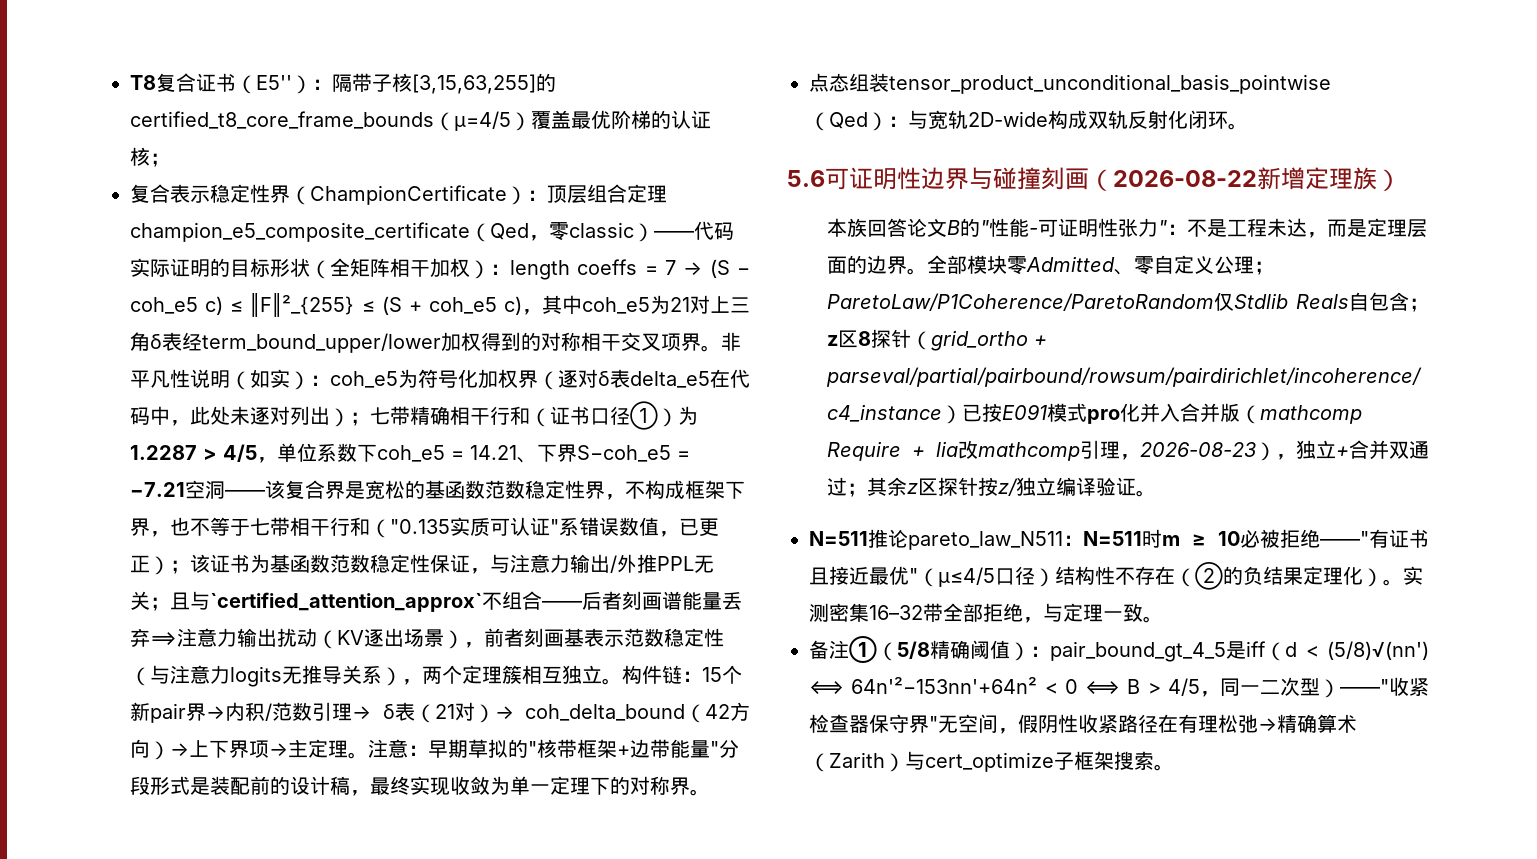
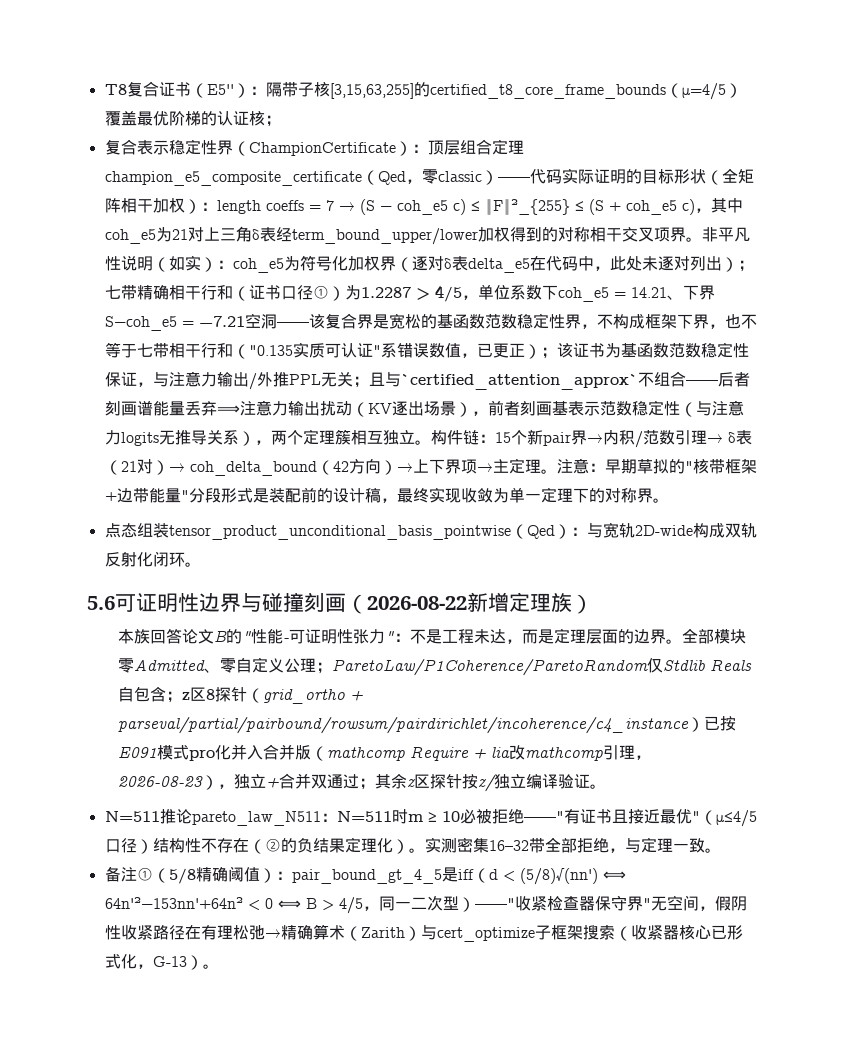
(1154, 760) none -> [614,925,743,941] [104,954,203,970] （收紧器核心已形式化，G-13）

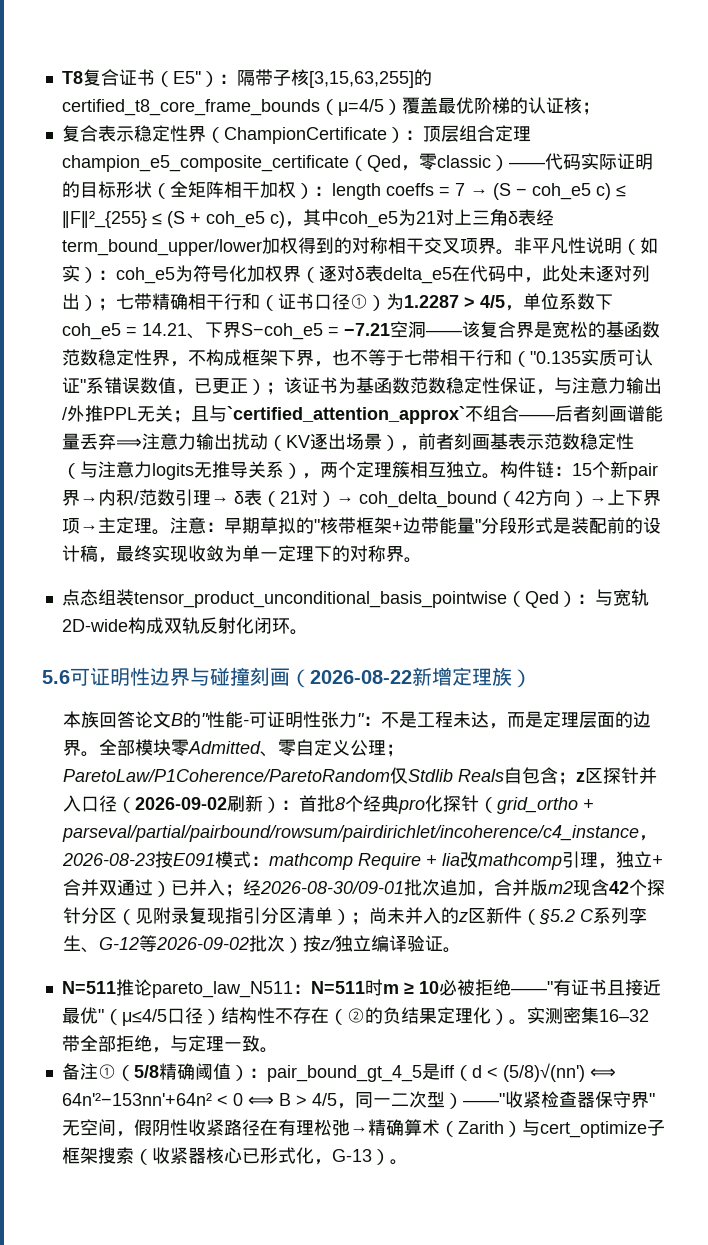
[205,689,215,700] 8 -> [603,767,658,784] [63,795,444,814] 探针并入口径（2026-09-02刷新）：首批8个经典pro化
[687,716,720,732] ）已 -> [639,835,658,841] [62,853,156,866] ，2026-08-23
[188,744,327,761] pro化并入合并版（ -> [251,856,270,866] ：
[117,775,234,790] 2026-08-23）， -> (617, 866) none
[358,774,462,790] ；其余z区探针 -> [153,879,666,897] [63,907,648,925] [63,935,304,953] ）已并入；经2026-08-30/09-01批次追加，合并版m2现含42个探针分区（见附录复现指引分区清单）；尚未并入的z区新件（§5.2 C系列孪生、G-12等2026-09-02批次）

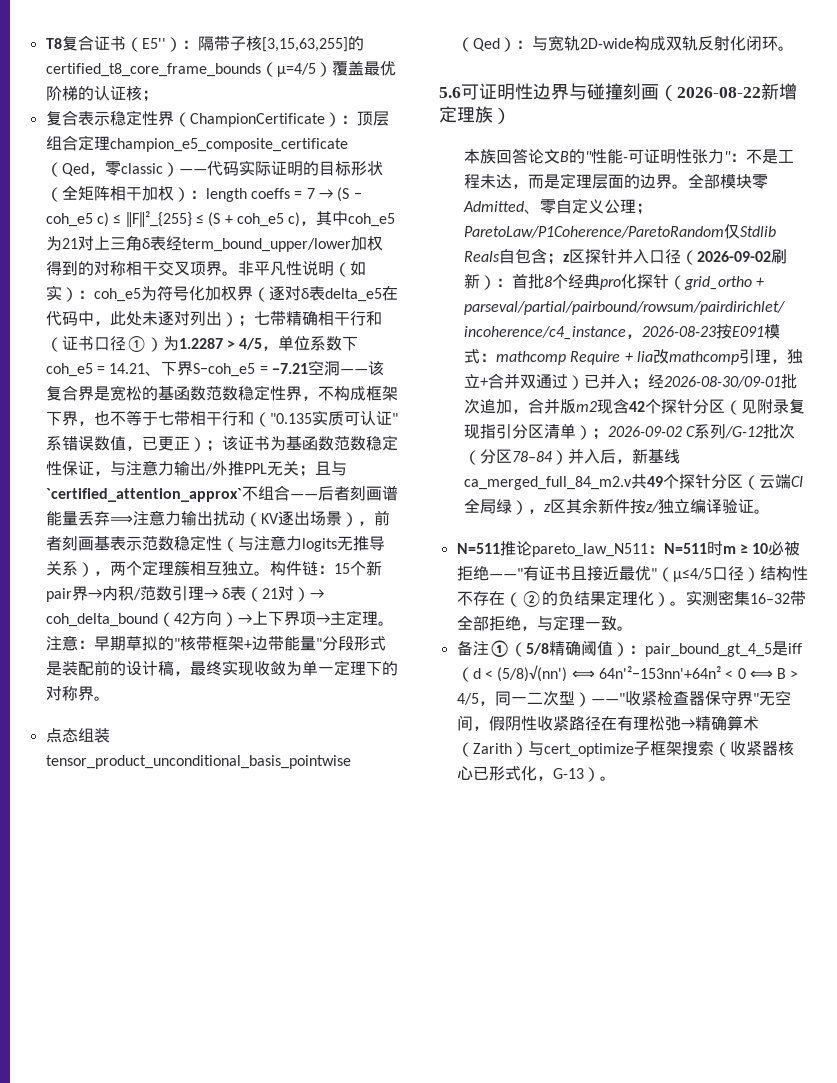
[369,907,648,925] [63,935,304,953] 尚未并入的z区新件（§5.2 C系列孪生、G-12等2026-09-02批次） -> [607,423,796,439] [463,448,680,465] [463,474,803,490] [463,498,630,515] 2026-09-02 C系列/G-12批次（分区78–84）并入后，新基线ca_merged_full_84_m2.v共49个探针分区（云端CI全局绿），z区其余新件

